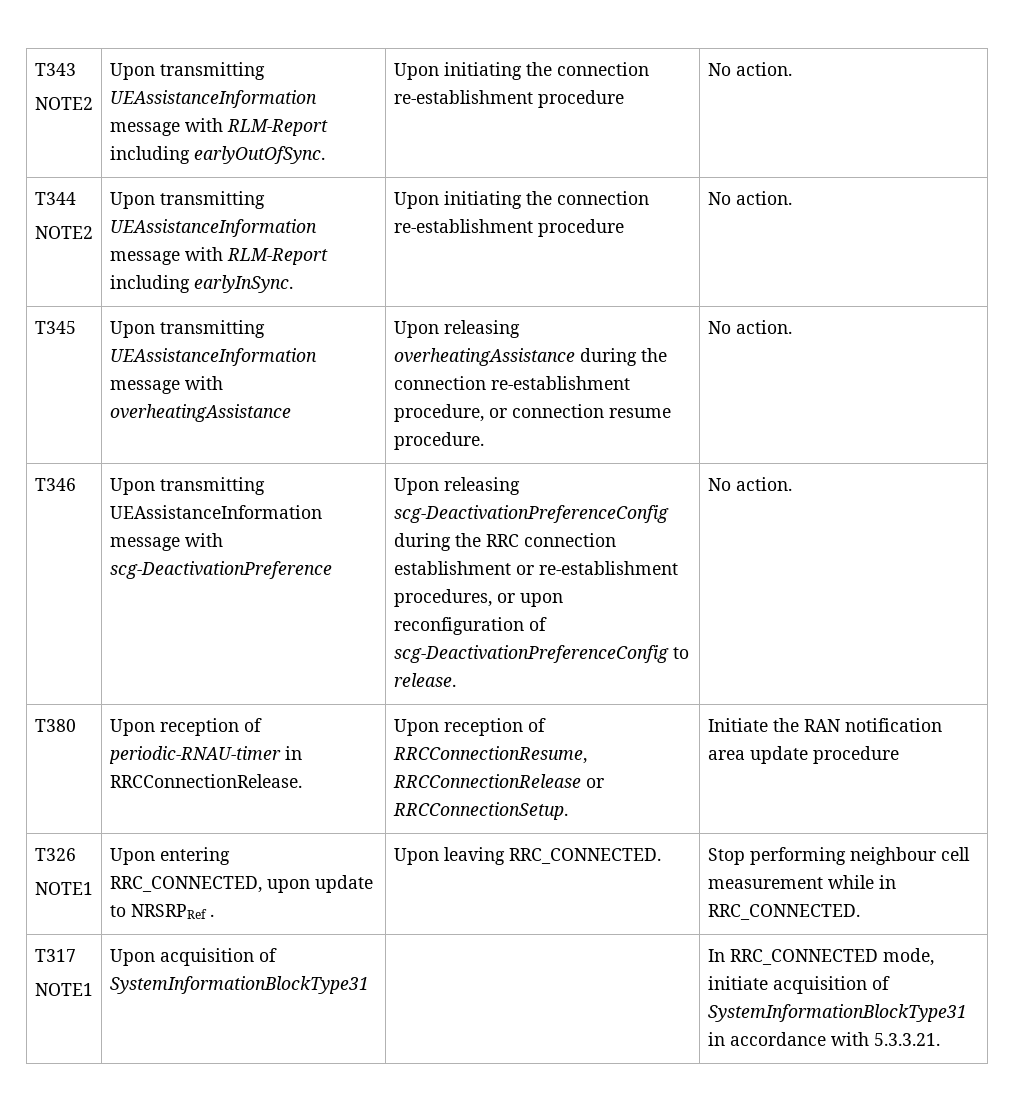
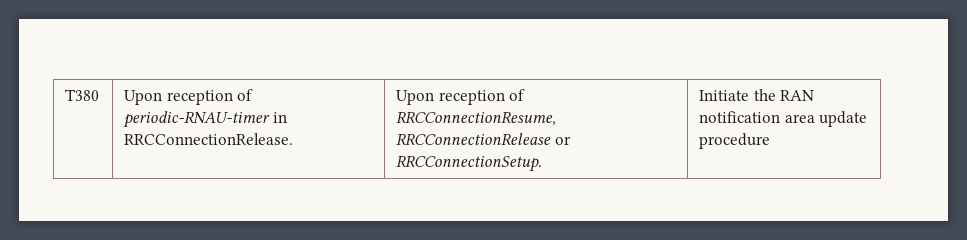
[34,63,76,76] [34,97,93,110] [109,62,265,80] [109,90,317,108] [109,118,328,136] [109,146,325,164] [393,62,649,80] [393,90,624,108] [707,62,792,76] [34,192,76,205] [34,226,93,239] [109,191,265,209] [109,219,317,237] [109,247,328,265] [109,275,293,293] [393,191,649,209] [393,219,624,237] [707,191,792,205] [34,321,76,334] [109,320,265,338] [109,348,317,366] [109,376,223,394] [109,404,291,422] [393,320,520,338] [393,348,667,366] [393,376,630,390] [393,404,671,422] [393,432,484,450] [707,320,792,334] [34,478,76,491] [109,477,265,495] [109,505,322,519] [109,533,223,551] [109,561,332,579] [393,477,520,495] [393,505,669,523] [393,533,616,551] [393,561,678,575] [393,589,563,607] [393,617,547,635] [393,645,689,663] [393,673,456,687] [707,477,792,491] T343 // NOTE2 | Upon transmitting UEAssistanceInformation message with RLM-Report including earlyOutOfSync. | Upon initiating the connection re-establishment procedure | No action. // T344 // NOTE2 | Upon transmitting UEAssistanceInformation message with RLM-Report including earlyInSync. | Upon initiating the connection re-establishment procedure | No action. // T345 | Upon transmitting UEAssistanceInformation message with overheatingAssistance | Upon releasing overheatingAssistance during the connection re-establishment procedure, or connection resume procedure. | No action. // T346 | Upon transmitting UEAssistanceInformation message with scg-DeactivationPreference | Upon releasing scg-DeactivationPreferenceConfig during the RRC connection establishment or re-establishment procedures, or upon reconfiguration of scg-DeactivationPreferenceConfig to release. | No action. // -> (65, 95) none
[34,848,76,861] [34,882,93,895] [109,847,230,865] [109,875,373,893] [109,904,214,919] [393,847,661,865] [707,847,970,865] [707,875,896,889] [707,904,860,920] [34,949,76,962] [34,983,93,996] [109,948,277,966] [109,976,369,994] [707,948,934,966] [707,976,890,994] [707,1004,967,1022] [707,1032,940,1046] // T326 // NOTE1 | Upon entering RRC_CONNECTED, upon update to NRSRPRef . | Upon leaving RRC_CONNECTED. | Stop performing neighbour cell measurement while in RRC_CONNECTED. // T317 // NOTE1 | Upon acquisition of SystemInformationBlockType31 | | In RRC_CONNECTED mode, initiate acquisition of SystemInformationBlockType31 in accordance with 5.3.3.21. -> (771, 141) none

